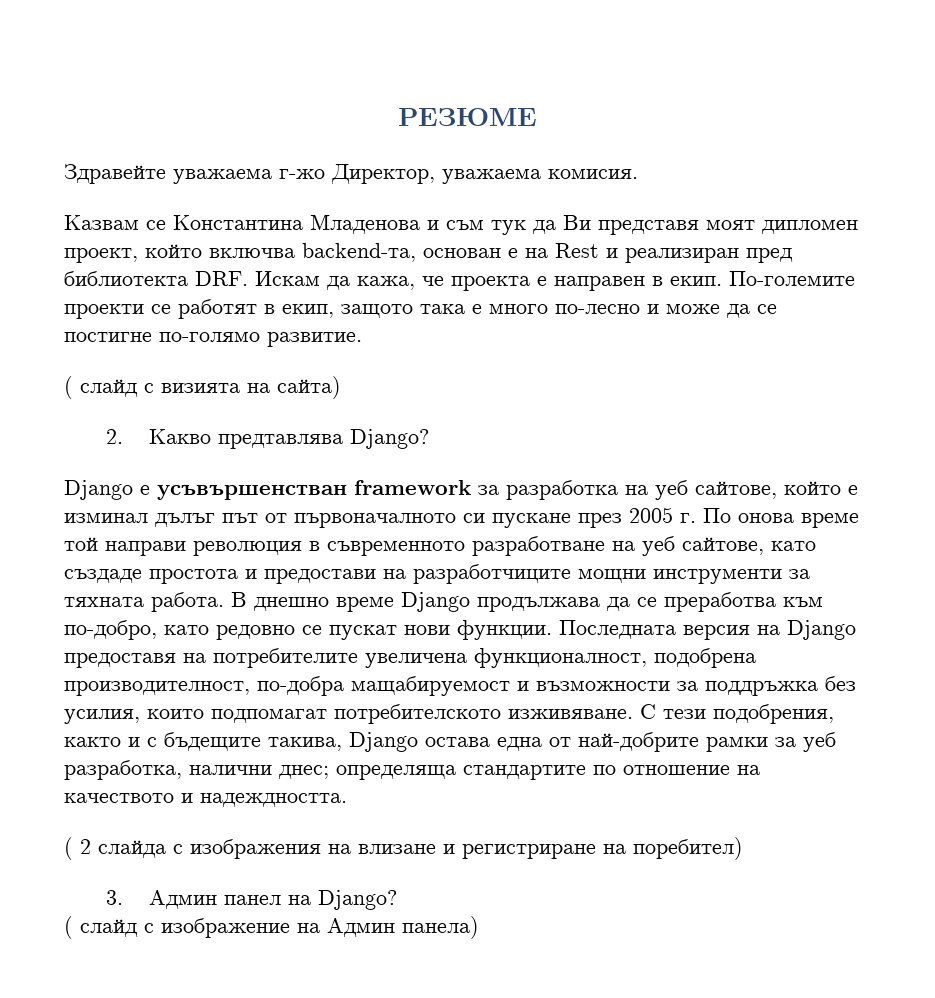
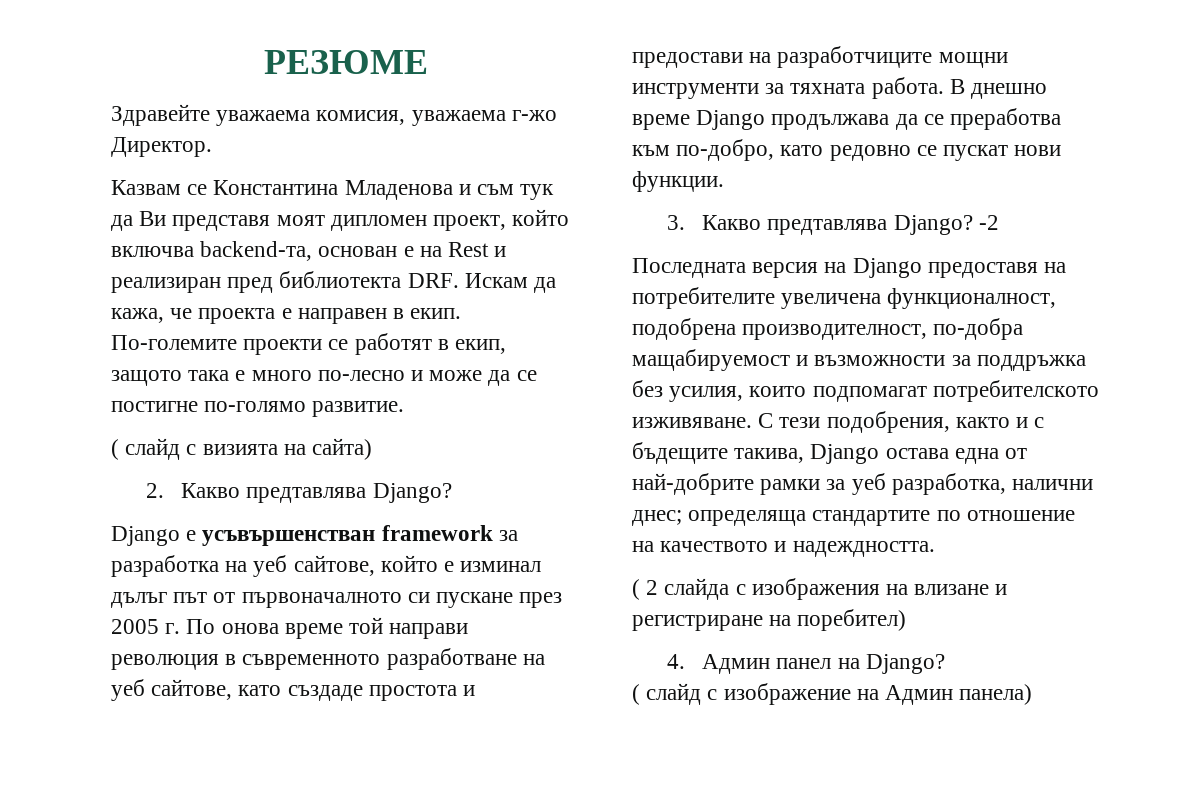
[279,164,638,184] г-жо Директор, уважаема комисия. -> [316,110,557,126] [111,137,212,157] комисия, уважаема г-жо Директор.
(552, 630) none -> [667,215,999,235] // 3. Какво предтавлява Django? -2 //
[106,890,124,905] 3. -> [667,654,686,669] 4.

